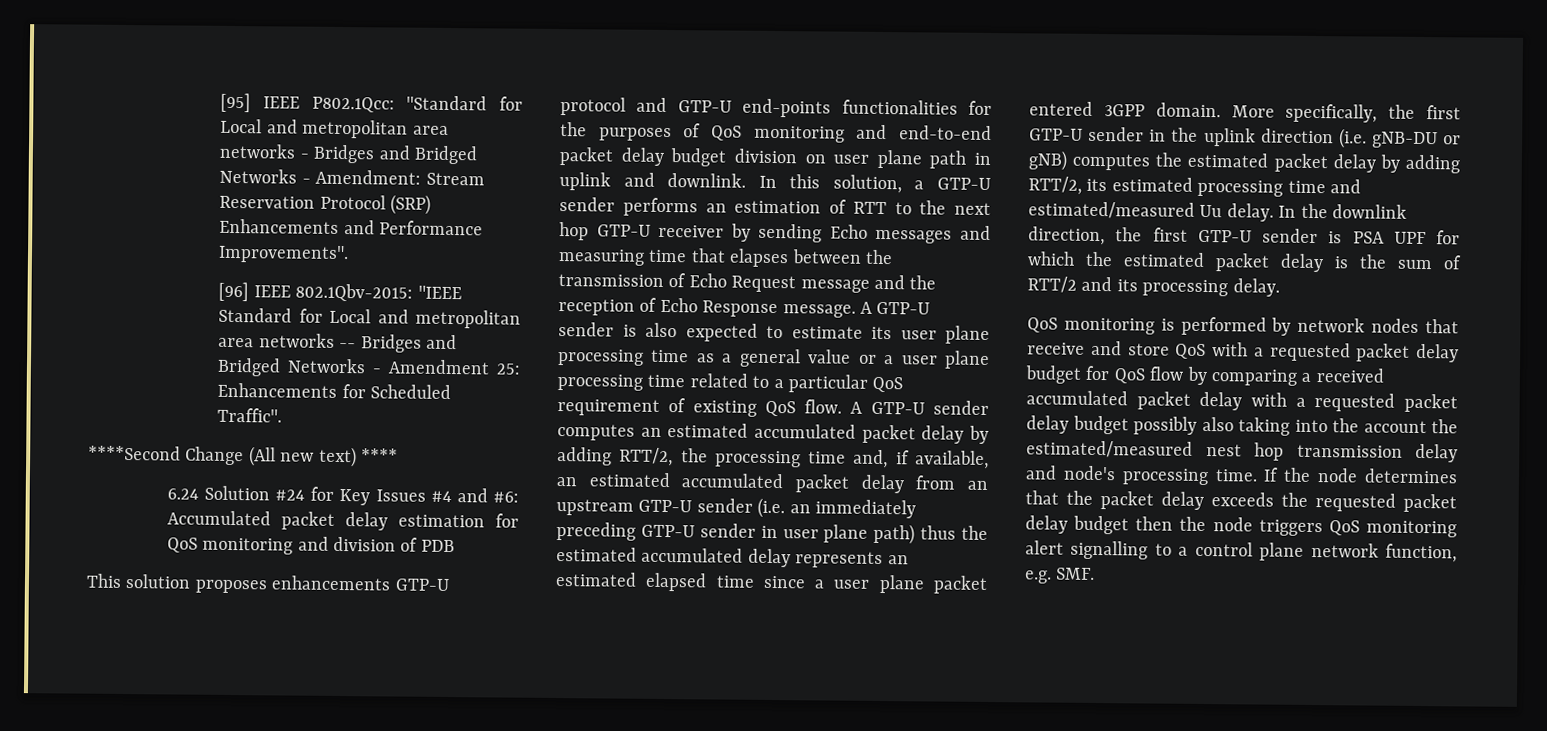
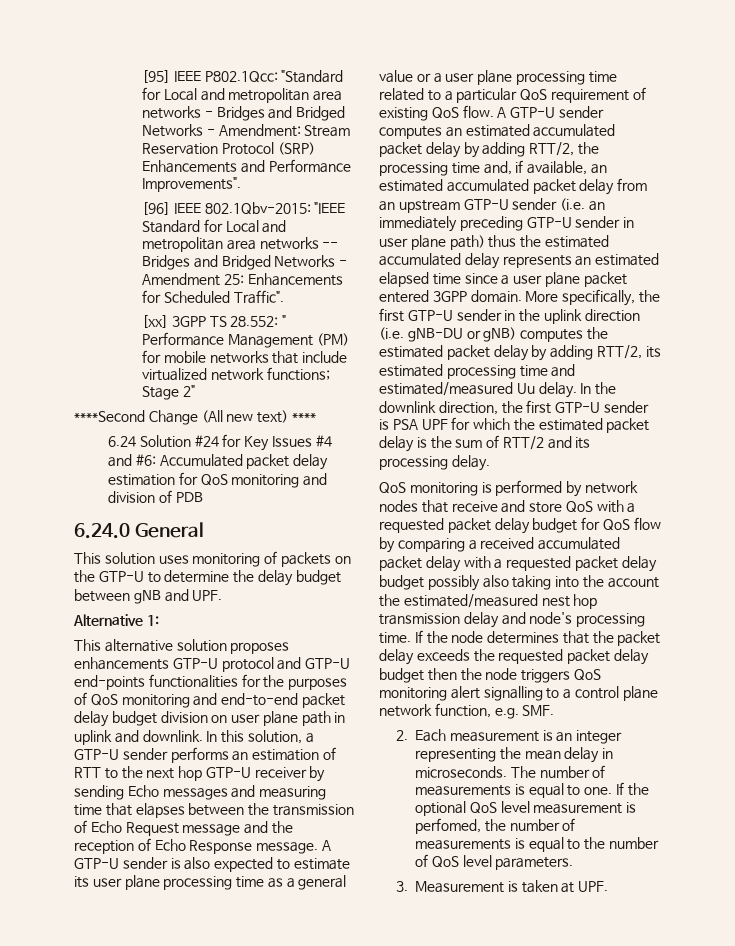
(283, 415) none -> [142,315,287,328] [142,332,349,348] [142,350,348,364] [142,367,330,381] [142,385,195,400] // [xx] 3GPP TS 28.552: " Performance Management (PM) for mobile networks that include virtualized network functions; Stage 2"
(455, 546) none -> [74,522,205,539] // 6.24.0 General
(192, 581) none -> [158,551,351,567] [74,570,341,586] [74,589,223,604] [73,614,159,626] [74,639,227,652] uses monitoring of packets on the GTP-U to determine the delay budget between gNB and UPF. // Alternative 1: // This alternative solution
(1096, 573) none -> [396,729,623,744] [415,747,614,763] [415,765,606,778] [415,782,649,798] [415,801,637,816] [415,818,576,834] [415,837,659,852] [415,854,574,870] [396,880,609,893] // 2. Each measurement is an integer representing the mean delay in microseconds. The number of measurements is equal to one. If the optional QoS level measurement is perfomed, the number of measurements is equal to the number of QoS level parameters. // 3. Measurement is taken at UPF.

